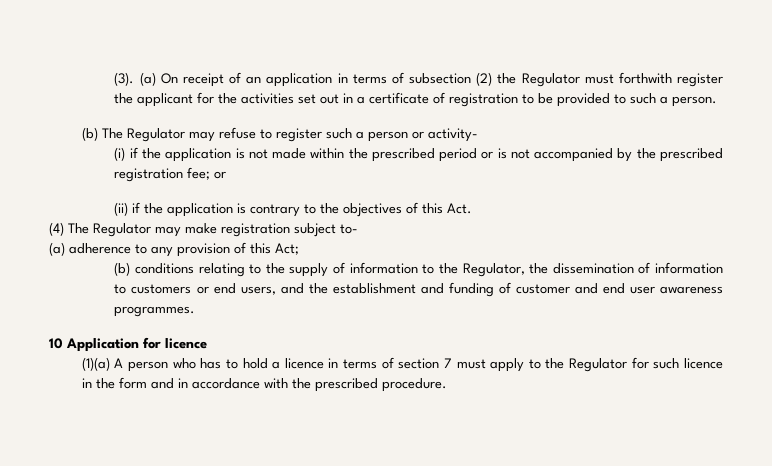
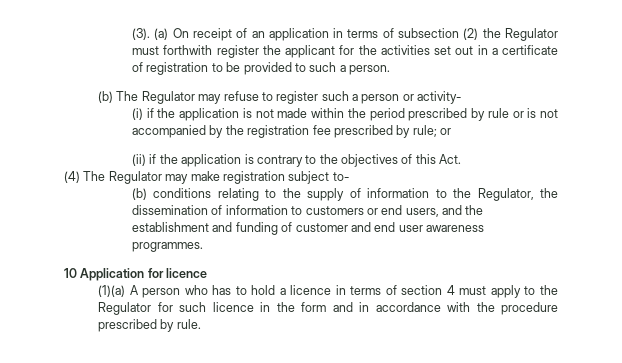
[371,148,478,162] prescribed period -> [369,108,509,121] period prescribed by rule
[660,148,723,162] [114,167,211,182] prescribed registration fee; -> [247,125,437,138] registration fee prescribed by rule;
[49,242,299,257] // (a) adherence to any provision of this Act; -> (349, 176) none
[443,358,452,368] 7 -> [446,285,455,295] 4
[314,378,447,392] prescribed procedure. -> [501,302,558,315] [98,319,201,332] procedure prescribed by rule.

